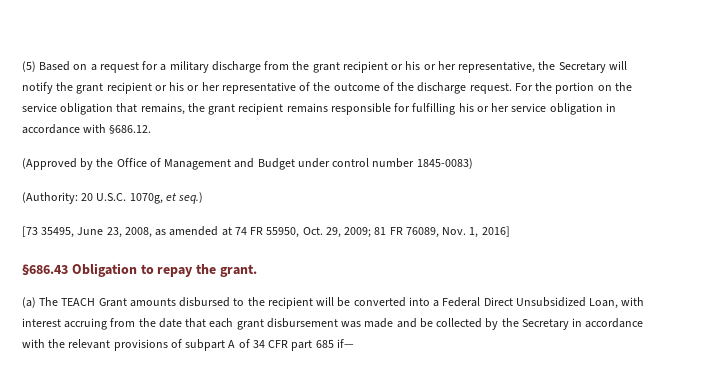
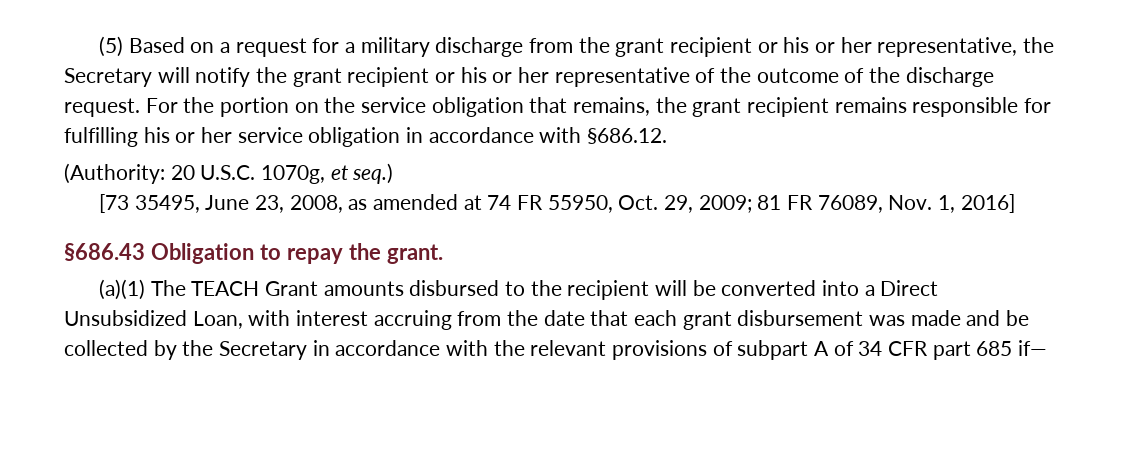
[22,158,473,170] // (Approved by the Office of Management and Budget under control number 1845-0083) -> (668, 136) none
[22,297,36,308] (a) -> [98,279,145,300] (a)(1)
[442,297,481,307] Federal -> (875, 290) none

